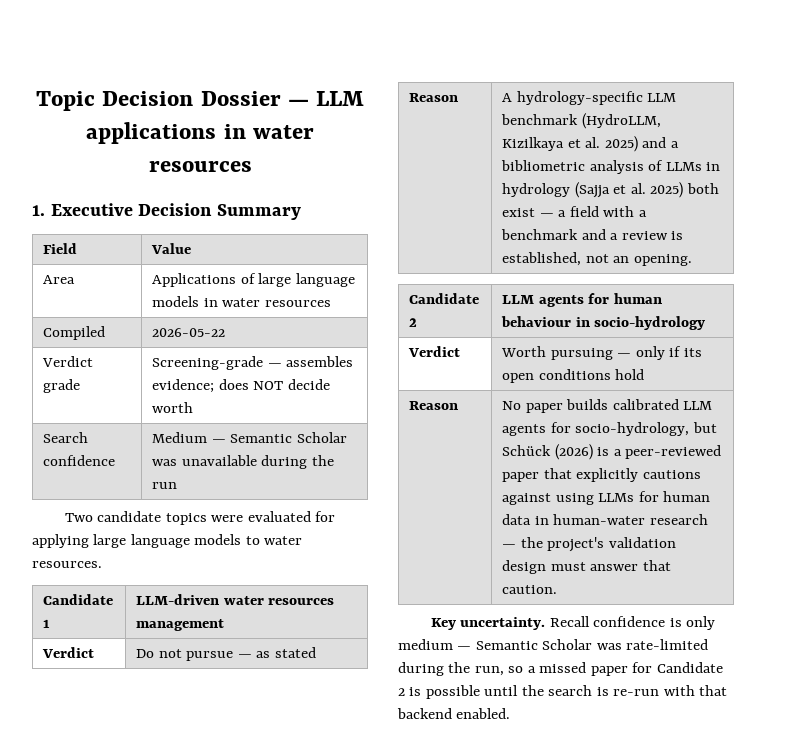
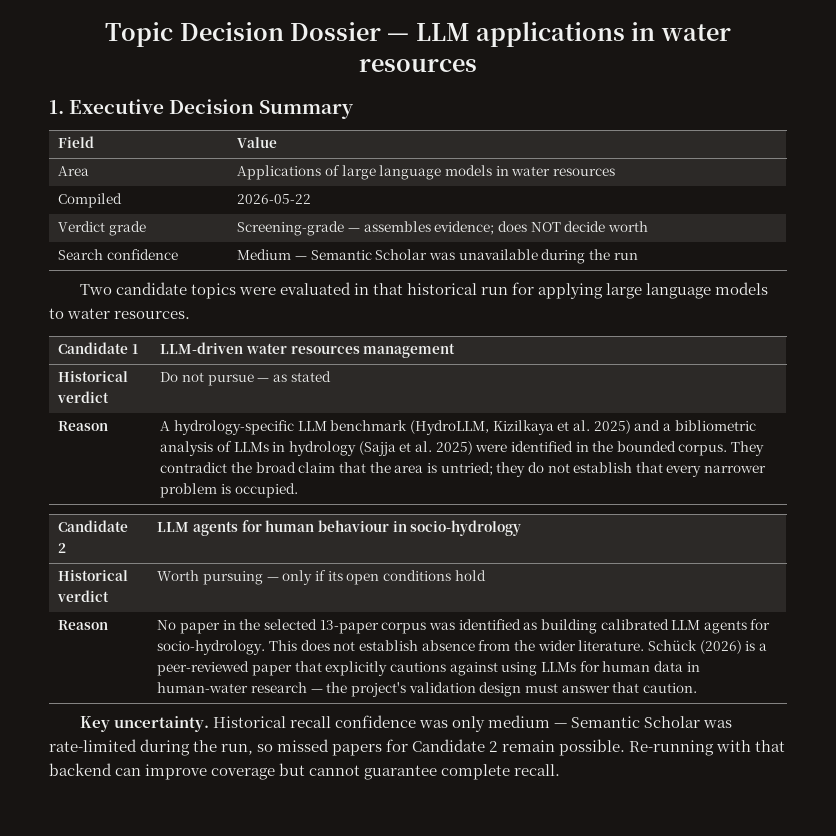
(311, 516) none -> [353,283,509,295] in that historical run
[42,647,95,658] Verdict -> [58,371,129,382] [57,391,110,403] Historical verdict
[686,183,719,194] [502,206,647,217] [501,229,684,240] [502,252,692,266] both exist — a field with a benchmark and a review is established, not an opening. -> [475,441,765,456] [160,462,767,477] [160,483,298,498] were identified in the bounded corpus. They contradict the broad claim that the area is untried; they do not establish that every narrower problem is occupied.
[408,346,461,357] Verdict -> [58,570,129,581] [57,590,110,602] Historical verdict
[566,399,713,410] [502,422,717,436] builds calibrated LLM agents for socio-hydrology, but -> [222,619,771,634] [157,640,645,655] in the selected 13-paper corpus was identified as building calibrated LLM agents for socio-hydrology. This does not establish absence from the wider literature.
[549,616,682,627] Recall confidence is -> [212,715,448,728] Historical recall confidence was
[527,662,723,676] [398,685,728,699] [397,708,511,719] a missed paper for Candidate 2 is possible until the search is re-run with that backend enabled. -> [277,739,785,756] [49,763,561,780] missed papers for Candidate 2 remain possible. Re-running with that backend can improve coverage but cannot guarantee complete recall.

